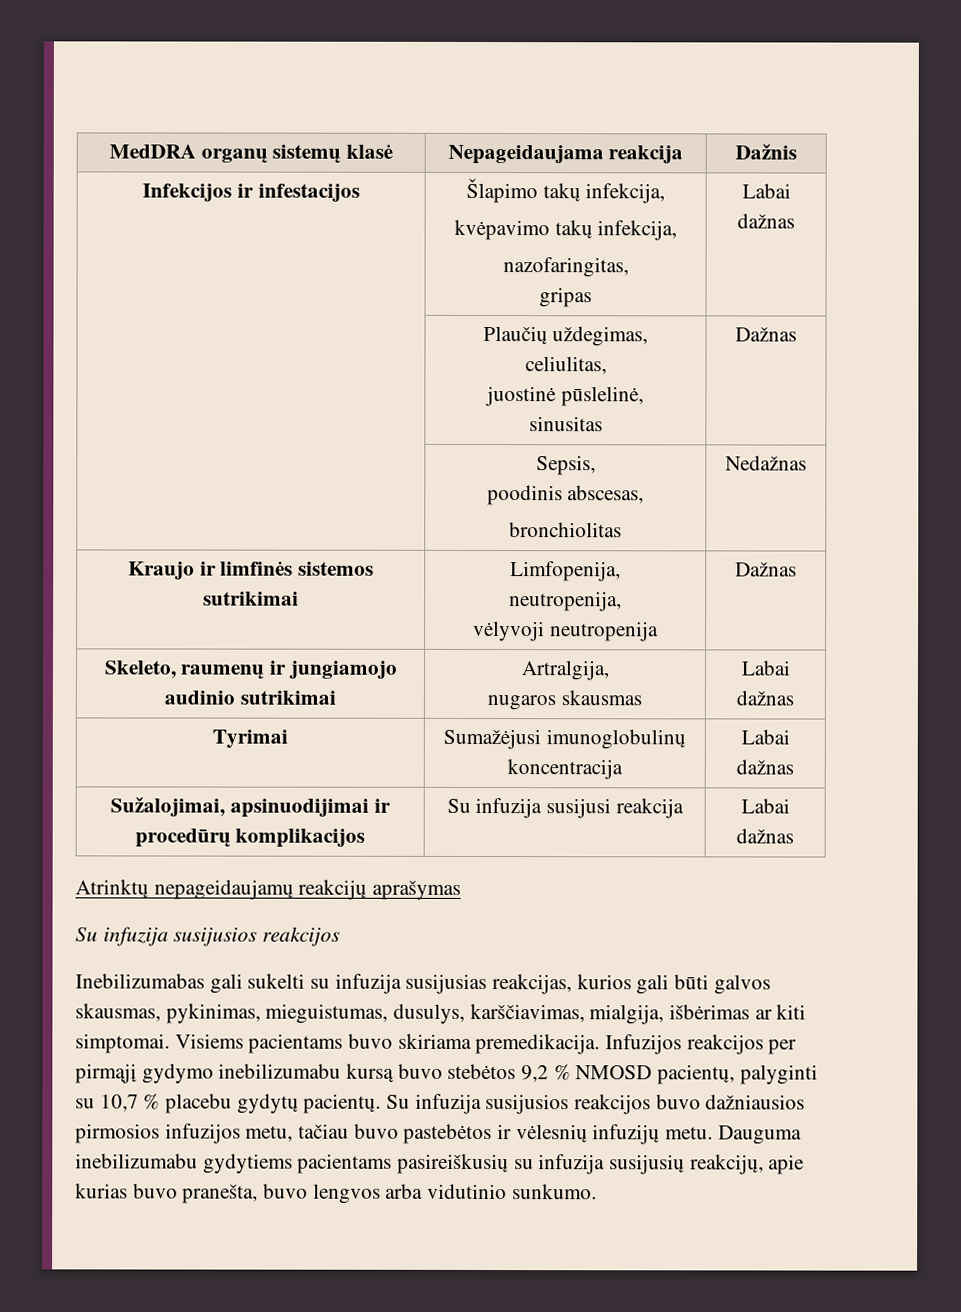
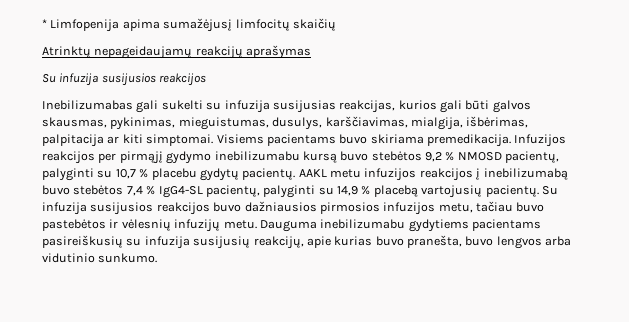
[108,144,394,163] [447,144,684,165] [735,143,797,160] [142,183,360,202] [465,177,666,204] [453,219,678,241] [502,257,629,278] [539,287,592,308] [741,183,791,199] [737,213,795,229] [482,326,649,347] [524,356,607,375] [485,386,644,407] [528,416,603,432] [735,327,797,342] [535,455,596,476] [486,485,645,506] [509,522,622,538] [725,455,807,471] [127,561,375,580] [203,591,299,606] [510,561,621,582] [509,591,622,612] [473,620,659,642] [735,562,797,577] [103,660,397,679] [164,690,336,705] [520,660,609,681] [487,690,642,711] [740,660,790,676] [736,690,794,706] [212,729,288,749] [443,728,686,750] [507,759,623,780] [740,729,790,745] [736,759,794,775] [110,796,391,818] [134,828,366,848] [446,797,684,819] [740,798,790,814] [736,828,794,844] MedDRA organų sistemų klasė | Nepageidaujama reakcija | Dažnis // Infekcijos ir infestacijos | Šlapimo takų infekcija, // kvėpavimo takų infekcija, // nazofaringitas, // gripas | Labai dažnas // | Plaučių uždegimas, // celiulitas, // juostinė pūslelinė, // sinusitas | Dažnas // | Sepsis, // poodinis abscesas, // bronchiolitas | Nedažnas // Kraujo ir limfinės sistemos sutrikimai | Limfopenija, // neutropenija, // vėlyvoji neutropenija | Dažnas // Skeleto, raumenų ir jungiamojo audinio sutrikimai | Artralgija, // nugaros skausmas | Labai dažnas // Tyrimai | Sumažėjusi imunoglobulinų koncentracija | Labai dažnas // Sužalojimai, apsinuodijimai ir procedūrų komplikacijos | Su infuzija susijusi reakcija | Labai dažnas -> [42,18,336,32] * Limfopenija apima sumažėjusį limfocitų skaičių
[669,1004,751,1020] išbėrimas -> [466,116,529,128] [42,134,104,147] išbėrimas, palpitacija
(382, 1103) none -> [298,168,568,181] [42,185,539,198] AAKL metu infuzijos reakcijos į inebilizumabą buvo stebėtos 7,4 % IgG4-SL pacientų, palyginti su 14,9 % placebą vartojusių pacientų.

